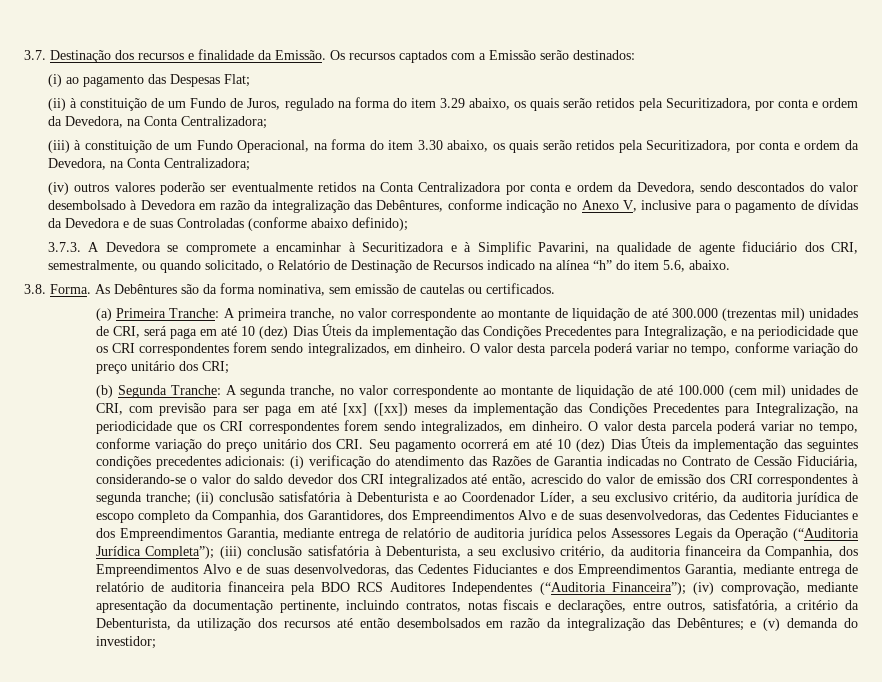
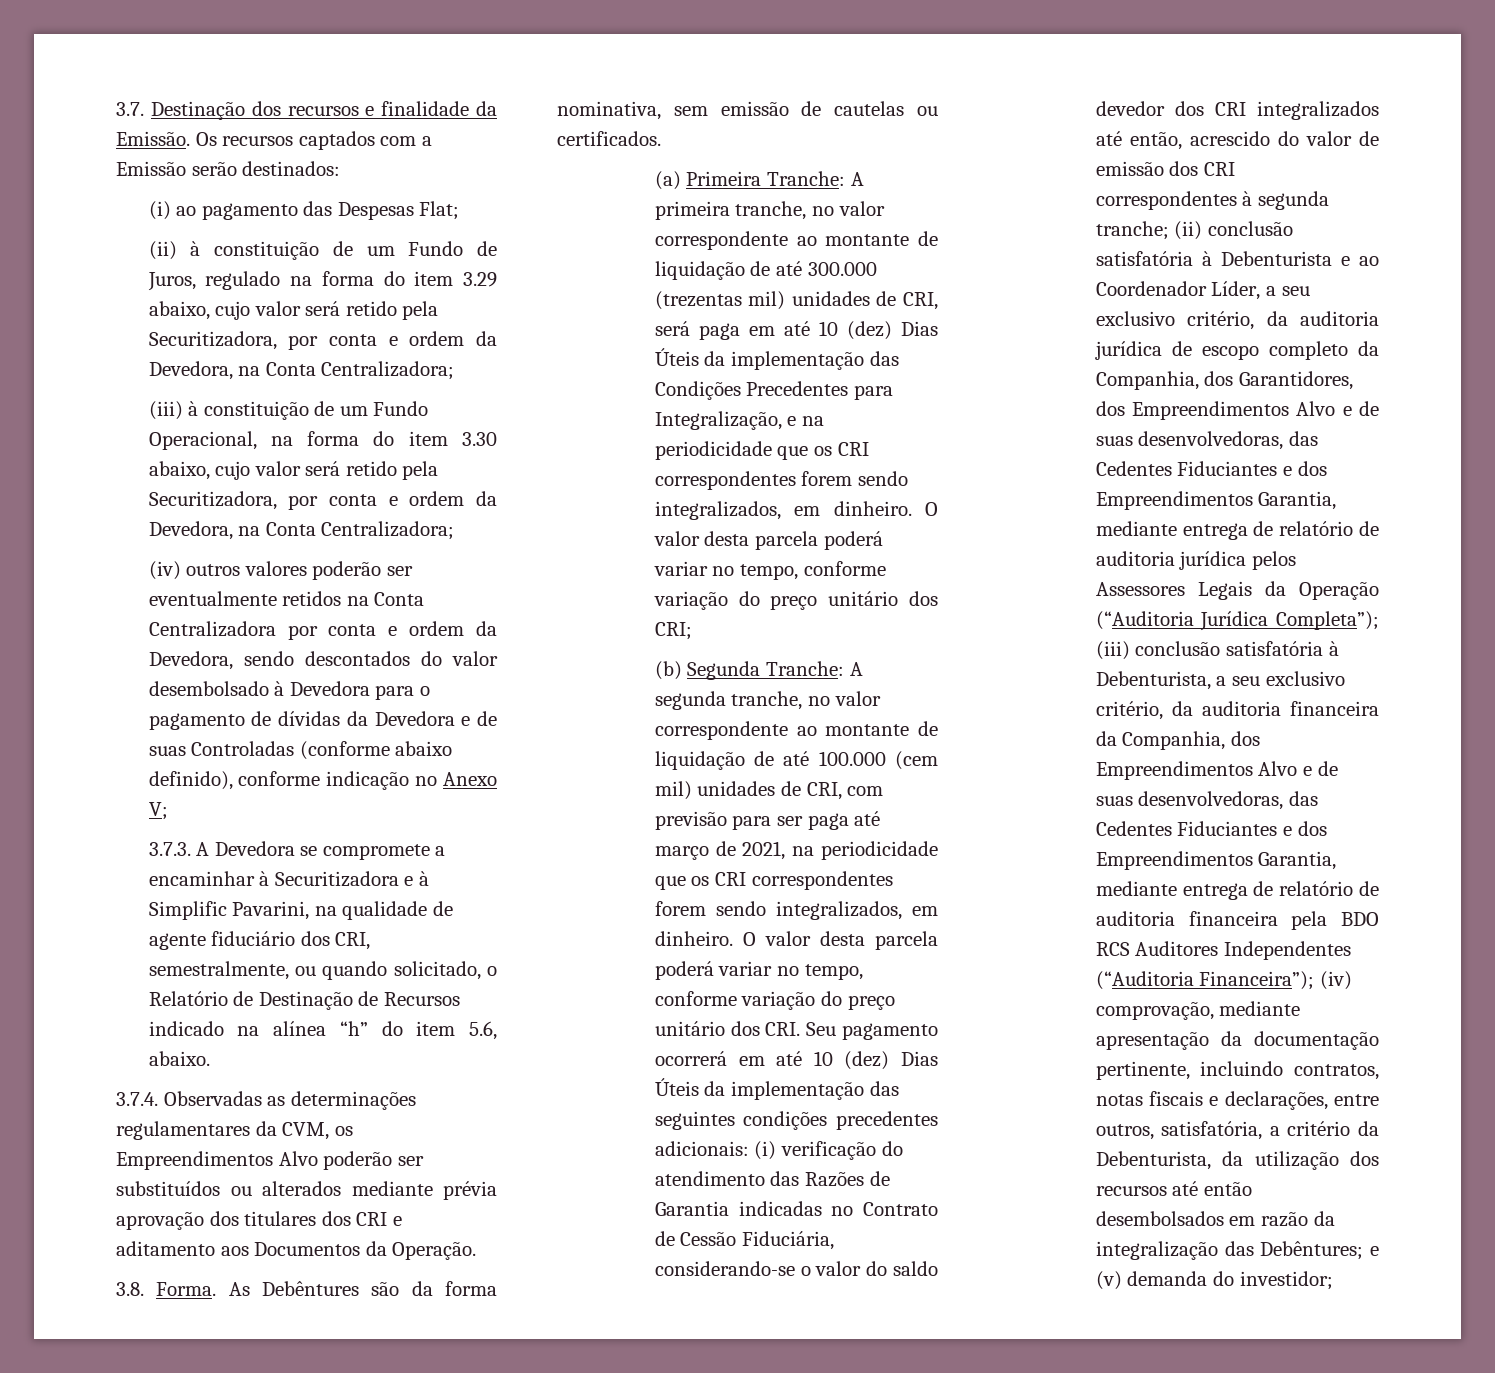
[514,98,635,111] os quais serão retidos -> [215,301,397,320] cujo valor será retido
[492,140,615,153] os quais serão retidos -> [215,461,397,480] cujo valor será retido
[198,199,692,213] em razão da integralização das Debêntures, conforme indicação no Anexo V, inclusive -> (370, 688) none
[351,217,408,231] definido); -> [148,771,497,790] [148,802,168,820] definido), conforme indicação no Anexo V;
(730, 265) none -> [116,1091,416,1110] [116,1121,353,1140] [116,1151,424,1170] [116,1181,497,1200] [116,1211,402,1230] [116,1241,477,1260] // 3.7.4. Observadas as determinações regulamentares da CVM, os Empreendimentos Alvo poderão ser substituídos ou alterados mediante prévia aprovação dos titulares dos CRI e aditamento aos Documentos da Operação.
[297,403,839,416] em até [xx] ([xx]) meses da implementação das Condições Precedentes para Integralização, -> [854,811,881,826] [654,841,786,860] até março de 2021,

